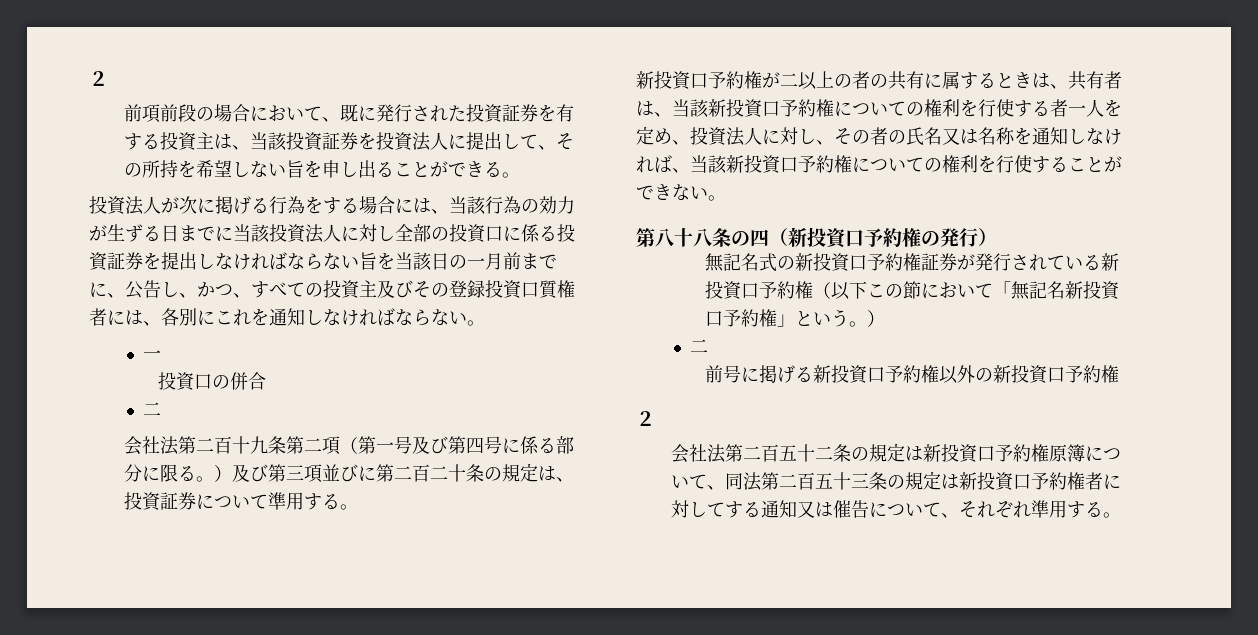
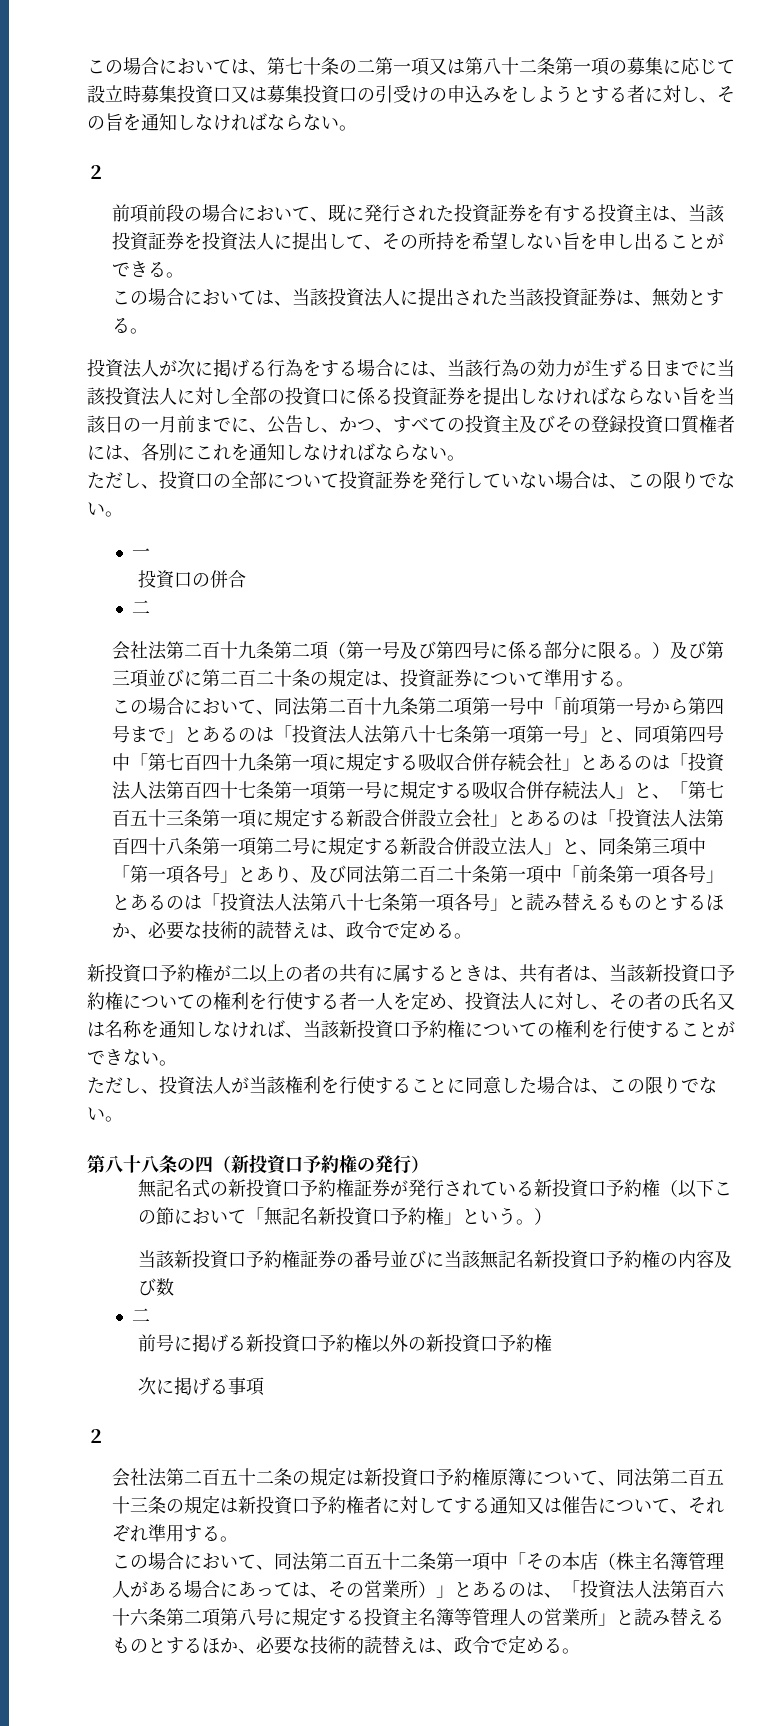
(89, 78) none -> [87,57,735,76] [87,85,735,104] [87,113,357,131] この場合においては、第七十条の二第一項又は第八十二条第一項の募集に応じて設立時募集投資口又は募集投資口の引受けの申込みをしようとする者に対し、その旨を通知しなければならない。 //
(520, 175) none -> [112,288,725,307] [112,318,149,334] // この場合においては、当該投資法人に提出された当該投資証券は、無効とする。
(485, 323) none -> [87,471,735,490] [87,502,123,517] // ただし、投資口の全部について投資証券を発行していない場合は、この限りでない。
(358, 507) none -> [112,697,725,716] [112,725,725,744] [112,752,726,772] [112,780,725,800] [112,808,725,828] [112,836,707,856] [112,865,725,884] [112,893,725,912] [112,920,473,940] // この場合において、同法第二百十九条第二項第一号中「前項第一号から第四号まで」とあるのは「投資法人法第八十七条第一項第一号」と、同項第四号中「第七百四十九条第一項に規定する吸収合併存続会社」とあるのは「投資法人法第百四十七条第一項第一号に規定する吸収合併存続法人」と、「第七百五十三条第一項に規定する新設合併設立会社」とあるのは「投資法人法第百四十八条第一項第二号に規定する新設合併設立法人」と、同条第三項中「第一項各号」とあり、及び同法第二百二十条第一項中「前条第一項各号」とあるのは「投資法人法第八十七条第一項各号」と読み替えるものとするほか、必要な技術的読替えは、政令で定める。
(726, 198) none -> [87,1076,717,1095] [87,1107,123,1122] // ただし、投資法人が当該権利を行使することに同意した場合は、この限りでない。
(886, 318) none -> [137,1250,732,1269] [137,1278,174,1296] // 当該新投資口予約権証券の番号並びに当該無記名新投資口予約権の内容及び数
(1120, 374) none -> [137,1377,264,1396] // 次に掲げる事項
(1121, 515) none -> [112,1551,725,1571] [112,1580,726,1599] [112,1607,725,1627] [112,1635,581,1655] // この場合において、同法第二百五十二条第一項中「その本店（株主名簿管理人がある場合にあっては、その営業所）」とあるのは、「投資法人法第百六十六条第二項第八号に規定する投資主名簿等管理人の営業所」と読み替えるものとするほか、必要な技術的読替えは、政令で定める。

